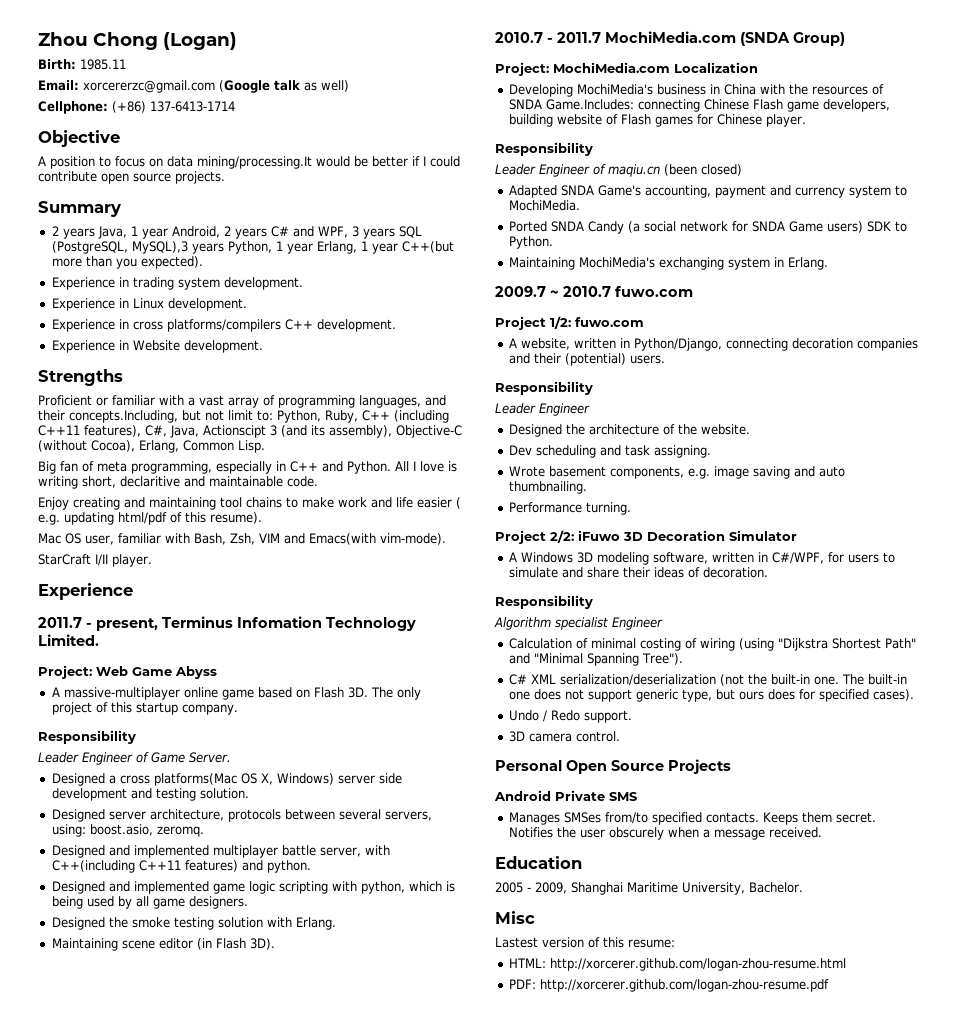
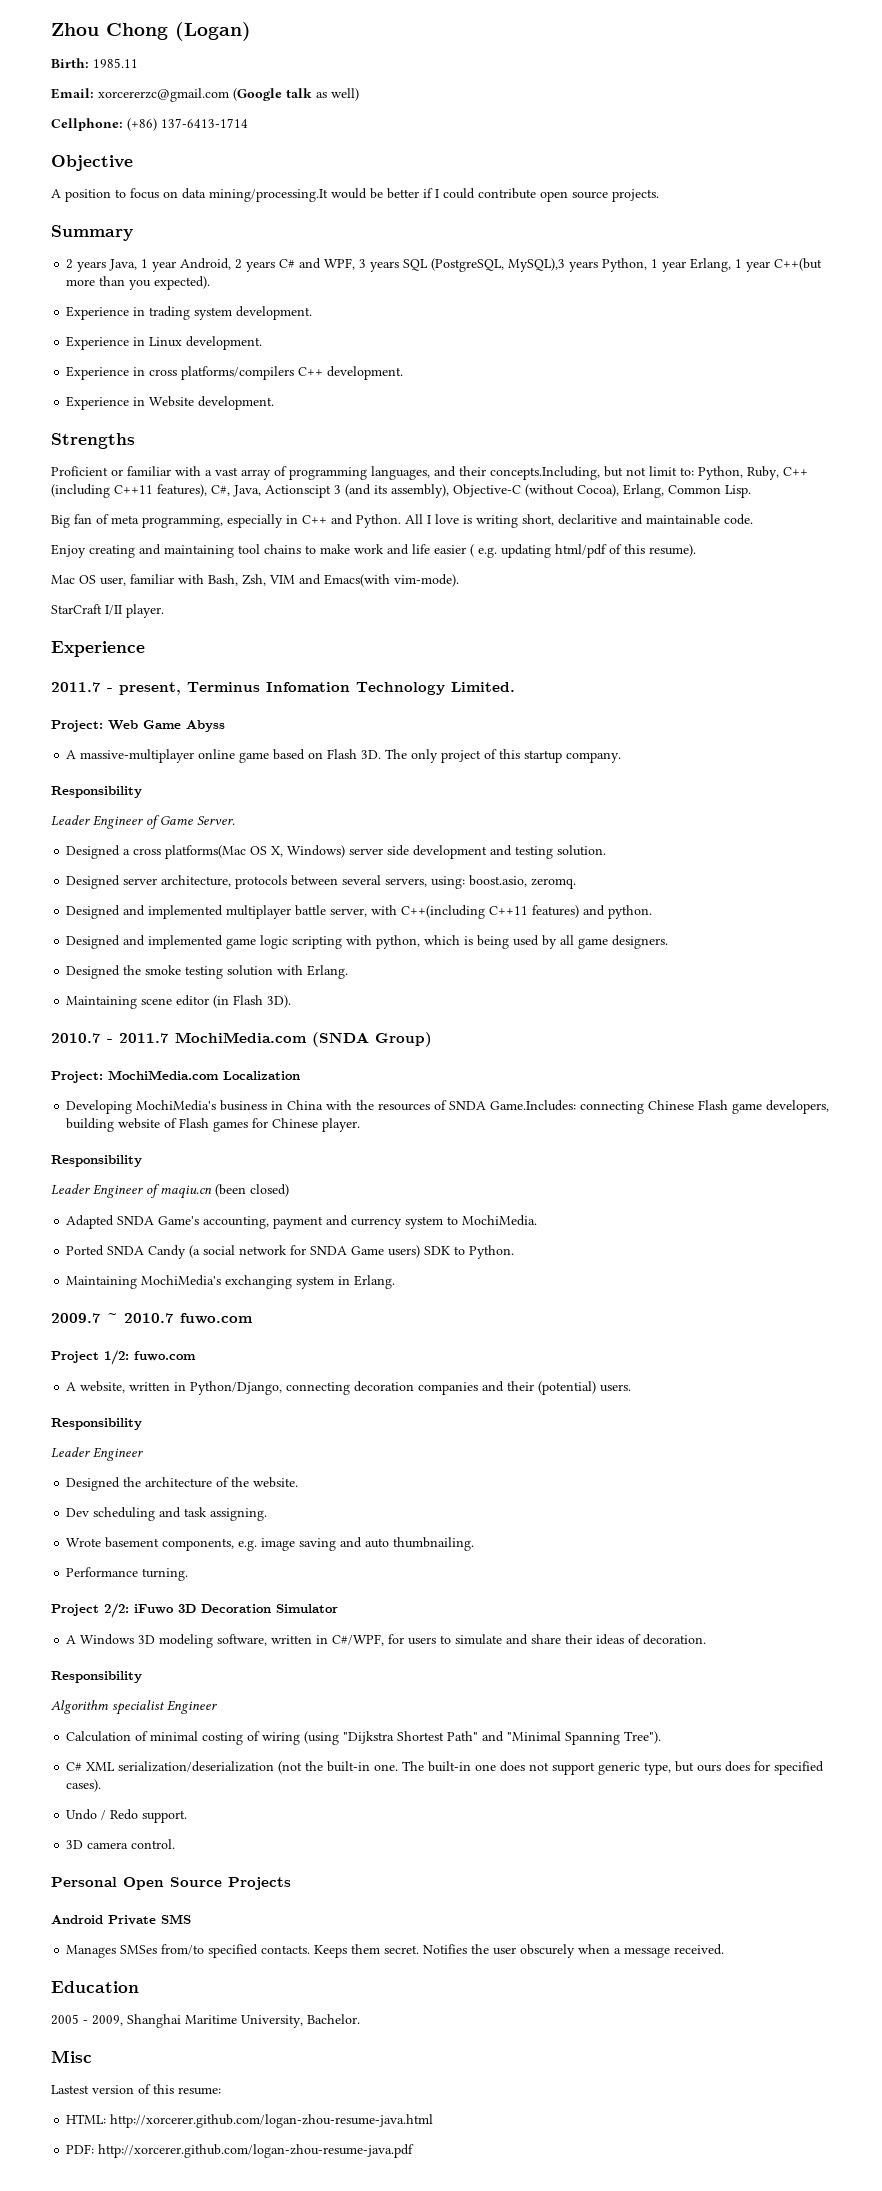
[549,958,846,971] http://xorcerer.github.com/logan-zhou-resume.html -> [110,2114,434,2128] http://xorcerer.github.com/logan-zhou-resume-java.html
[539,979,829,992] http://xorcerer.github.com/logan-zhou-resume.pdf -> [98,2144,415,2158] http://xorcerer.github.com/logan-zhou-resume-java.pdf

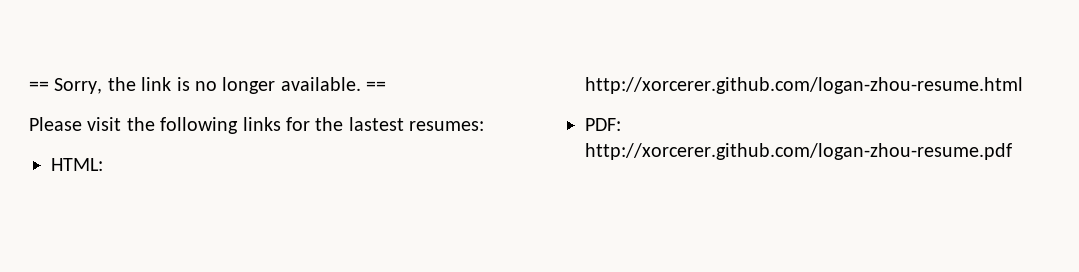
[51,22,251,41] [51,58,138,68] [51,88,359,102] [51,118,248,131] [51,155,133,171] [51,188,659,202] [51,225,133,241] [66,258,823,272] [66,276,211,290] [66,306,313,320] [66,336,263,350] [66,366,404,380] [66,396,275,410] [51,433,135,449] [51,466,808,480] [51,484,751,498] [51,514,753,528] [51,544,696,558] [51,574,459,587] [51,604,164,618] [51,641,145,657] [51,682,515,695] [51,720,225,732] [66,749,622,763] [51,786,142,798] [51,815,235,829] [66,845,607,859] [66,875,577,889] [66,905,653,919] [66,935,669,949] [66,965,349,979] [66,995,292,1009] [51,1032,432,1047] [51,1070,300,1083] [66,1100,830,1114] [66,1118,361,1132] [51,1155,142,1167] [51,1184,289,1199] [66,1215,538,1229] [66,1245,515,1259] [66,1275,396,1289] [51,1313,253,1324] [51,1350,196,1365] [66,1381,632,1395] [51,1418,142,1430] [51,1447,143,1461] [66,1477,299,1491] [66,1507,268,1521] [66,1537,475,1551] [66,1567,189,1581] [51,1603,338,1618] [66,1634,707,1648] [51,1671,142,1683] [51,1700,217,1715] [66,1731,662,1745] [66,1761,825,1775] [66,1779,102,1792] [66,1809,188,1823] [66,1839,176,1849] [51,1877,291,1890] [51,1914,191,1925] [66,1944,725,1958] [51,1981,139,1993] [51,2014,360,2028] [51,2050,92,2063] [51,2084,221,2095] Zhou Chong (Logan) // Birth: 1985.11 // Email: xorcererzc@gmail.com (Google talk as well) // Cellphone: (+86) 137-6413-1714 // Objective // A position to focus on data mining/processing.It would be better if I could contribute open source projects. // Summary // 2 years Java, 1 year Android, 2 years C# and WPF, 3 years SQL (PostgreSQL, MySQL),3 years Python, 1 year Erlang, 1 year C++(but more than you expected). // Experience in trading system development. // Experience in Linux development. // Experience in cross platforms/compilers C++ development. // Experience in Website development. // Strengths // Proficient or familiar with a vast array of programming languages, and their concepts.Including, but not limit to: Python, Ruby, C++ (including C++11 features), C#, Java, Actionscipt 3 (and its assembly), Objective-C (without Cocoa), Erlang, Common Lisp. // Big fan of meta programming, especially in C++ and Python. All I love is writing short, declaritive and maintainable code. // Enjoy creating and maintaining tool chains to make work and life easier ( e.g. updating html/pdf of this resume). // Mac OS user, familiar with Bash, Zsh, VIM and Emacs(with vim-mode). // StarCraft I/II player. // Experience // 2011.7 - present, Terminus Infomation Technology Limited. // Project: Web Game Abyss // A massive-multiplayer online game based on Flash 3D. The only project of this startup company. // Responsibility // Leader Engineer of Game Server. // Designed a cross platforms(Mac OS X, Windows) server side development and testing solution. // Designed server architecture, protocols between several servers, using: boost.asio, zeromq. // Designed and implemented multiplayer battle server, with C++(including C++11 features) and python. // Designed and implemented game logic scripting with python, which is being used by all game designers. // Designed the smoke testing solution with Erlang. // Maintaining scene editor (in Flash 3D). // 2010.7 - 2011.7 MochiMedia.com (SNDA Group) // Project: MochiMedia.com Localization // Developing MochiMedia's business in China with the resources of SNDA Game.Includes: connecting Chinese Flash game developers, building website of Flash games for Chinese player. // Responsibility // Leader Engineer of maqiu.cn (been closed) // Adapted SNDA Game's accounting, payment and currency system to MochiMedia. // Ported SNDA Candy (a social network for SNDA Game users) SDK to Python. // Maintaining MochiMedia's exchanging system in Erlang. // 2009.7 ~ 2010.7 fuwo.com // Project 1/2: fuwo.com // A website, written in Python/Django, connecting decoration companies and their (potential) users. // Responsibility // Leader Engineer // Designed the architecture of the website. // Dev scheduling and task assigning. // Wrote basement components, e.g. image saving and auto thumbnailing. // Performance turning. // Project 2/2: iFuwo 3D Decoration Simulator // A Windows 3D modeling software, written in C#/WPF, for users to simulate and share their ideas of decoration. // Responsibility // Algorithm specialist Engineer // Calculation of minimal costing of wiring (using "Dijkstra Shortest Path" and "Minimal Spanning Tree"). // C# XML serialization/deserialization (not the built-in one. The built-in one does not support generic type, but ours does for specified cases). // Undo / Redo support. // 3D camera control. // Personal Open Source Projects // Android Private SMS // Manages SMSes from/to specified contacts. Keeps them secret. Notifies the user obscurely when a message received. // Education // 2005 - 2009, Shanghai Maritime University, Bachelor. // Misc // Lastest version of this resume: -> [29,77,387,94] [29,117,485,134] == Sorry, the link is no longer available. == // Please visit the following links for the lastest resumes:
[110,2114,434,2128] http://xorcerer.github.com/logan-zhou-resume-java.html -> [585,77,1023,94] http://xorcerer.github.com/logan-zhou-resume.html
[98,2144,415,2158] http://xorcerer.github.com/logan-zhou-resume-java.pdf -> [585,143,1012,160] http://xorcerer.github.com/logan-zhou-resume.pdf

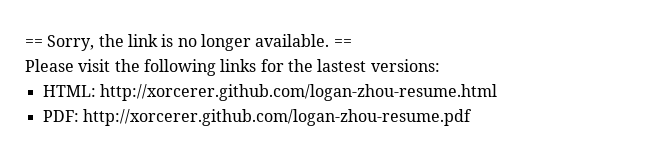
[409,121,485,131] resumes: -> [370,59,440,72] versions:

